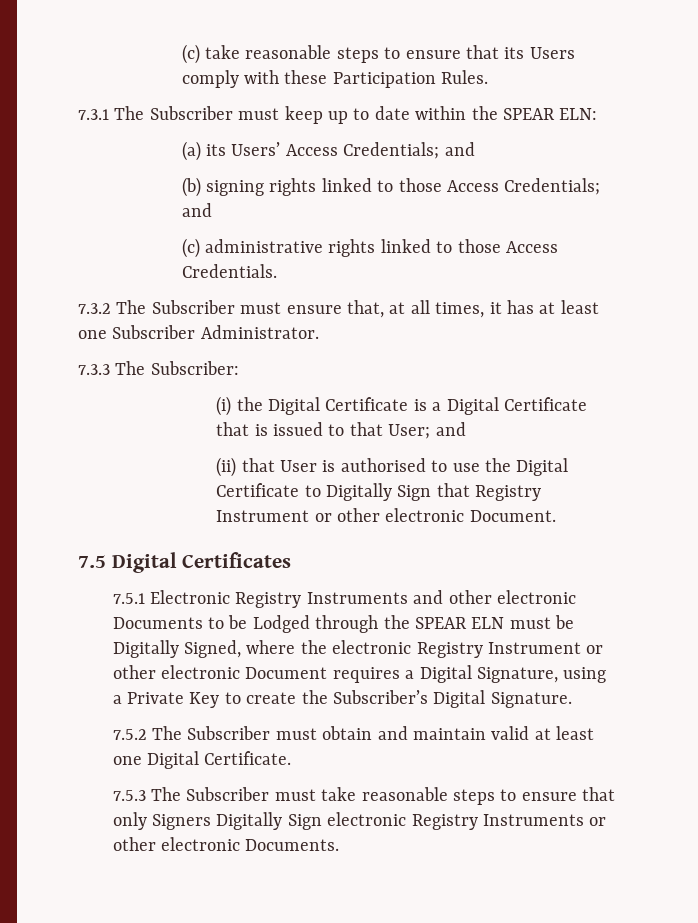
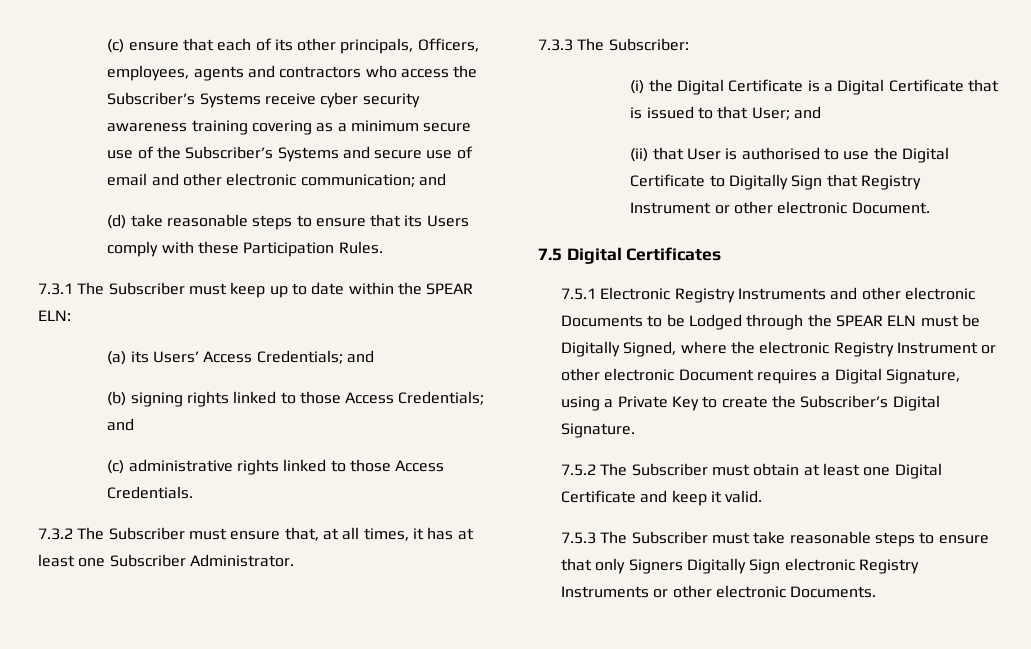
[181,44,200,64] (c) -> [107,38,479,54] [107,65,478,81] [107,92,420,108] [107,120,472,135] [107,146,473,162] [107,173,446,187] [107,214,127,229] (c) ensure that each of its other principals, Officers, employees, agents and contractors who access the Subscriber’s Systems receive cyber security awareness training covering as a minimum secure use of the Subscriber’s Systems and secure use of email and other electronic communication; and // (d)
[377,726,530,740] and maintain valid -> (800, 469) none
[204,751,292,765] Certificate. -> [561,490,763,506] Certificate and keep it valid.

